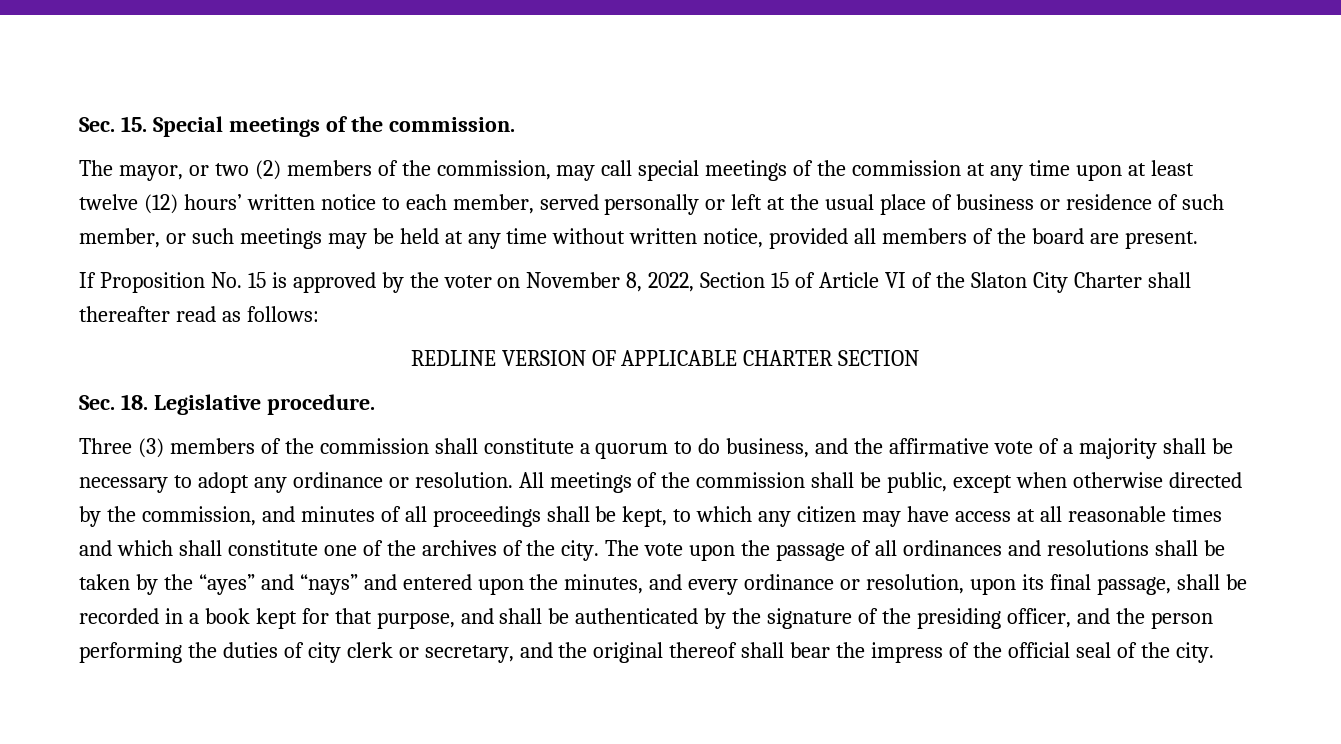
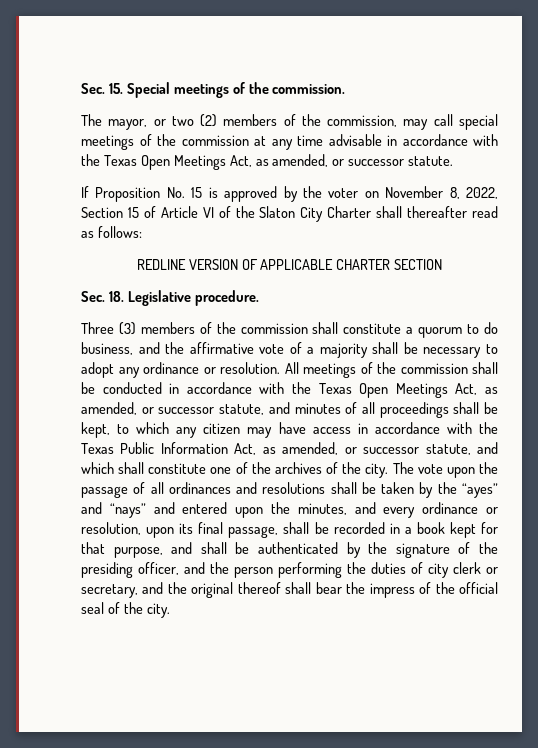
[1075,160,1194,181] [79,194,1224,215] [79,228,1198,249] upon at least twelve (12) hours’ written notice to each member, served personally or left at the usual place of business or residence of such member, or such meetings may be held at any time without written notice, provided all members of the board are present. -> [328,134,498,146] [81,154,454,170] advisable in accordance with the Texas Open Meetings Act, as amended, or successor statute.
[887,472,1242,493] [79,506,256,527] public, except when otherwise directed by the commission, -> [102,382,499,398] [81,402,265,415] conducted in accordance with the Texas Open Meetings Act, as amended, or successor statute,
[1016,506,1222,522] at all reasonable times -> [357,422,498,434] [81,442,471,455] in accordance with the Texas Public Information Act, as amended, or successor statute,

